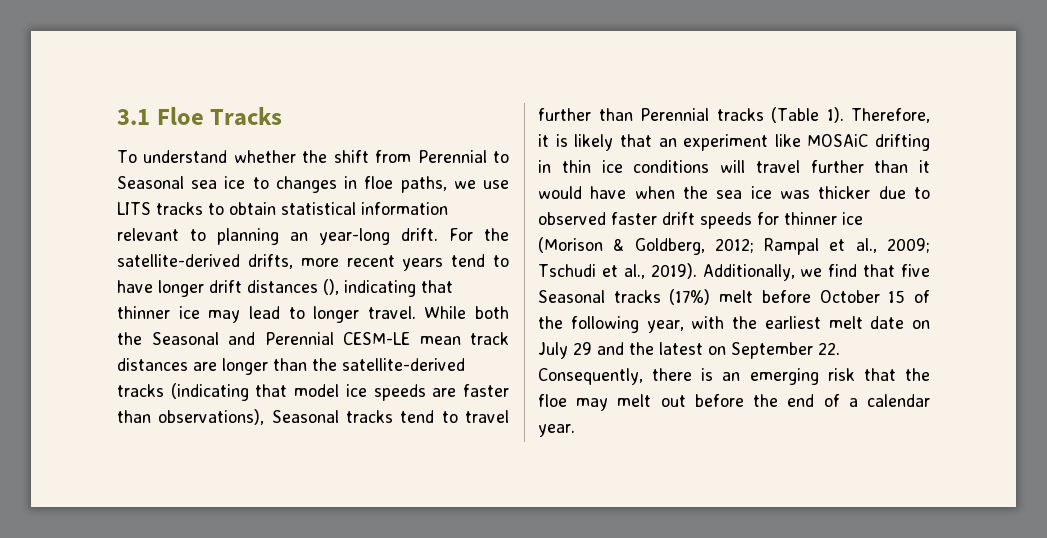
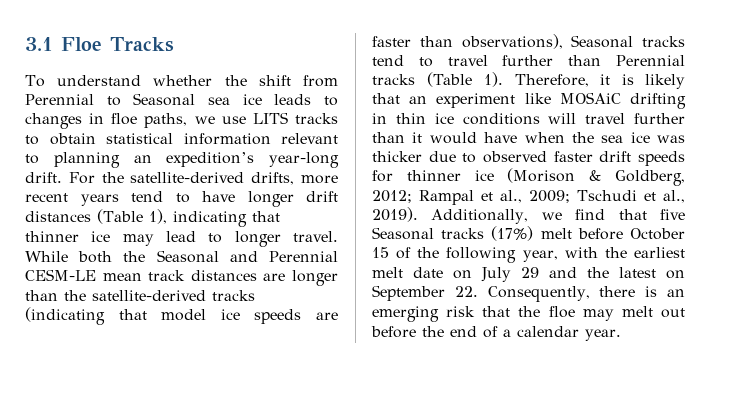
(246, 182) none -> [274,94,312,105] leads
(308, 236) none -> [166,152,255,167] expedition’s
[323,279,339,295] (), -> [97,209,167,224] (Table 1),

